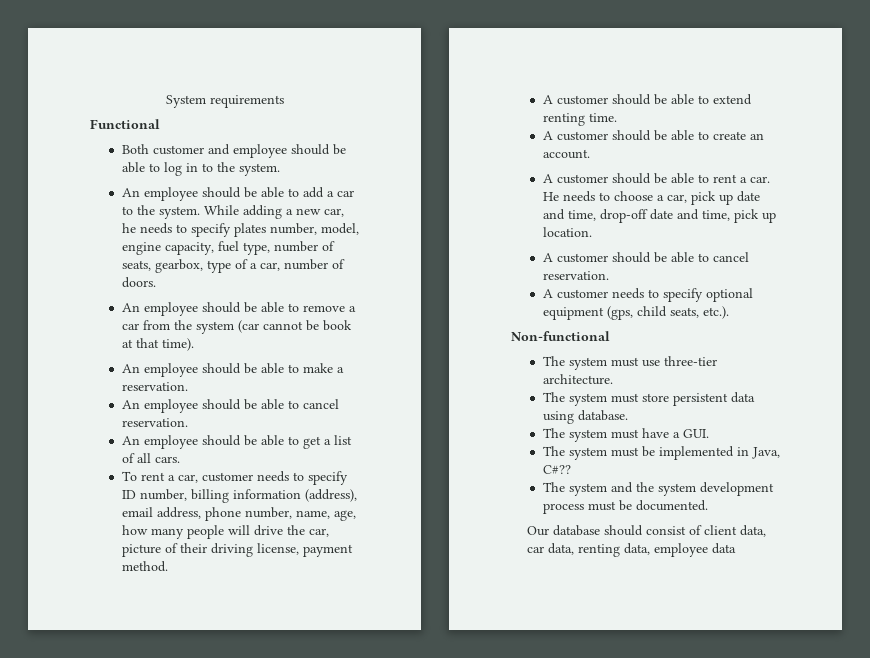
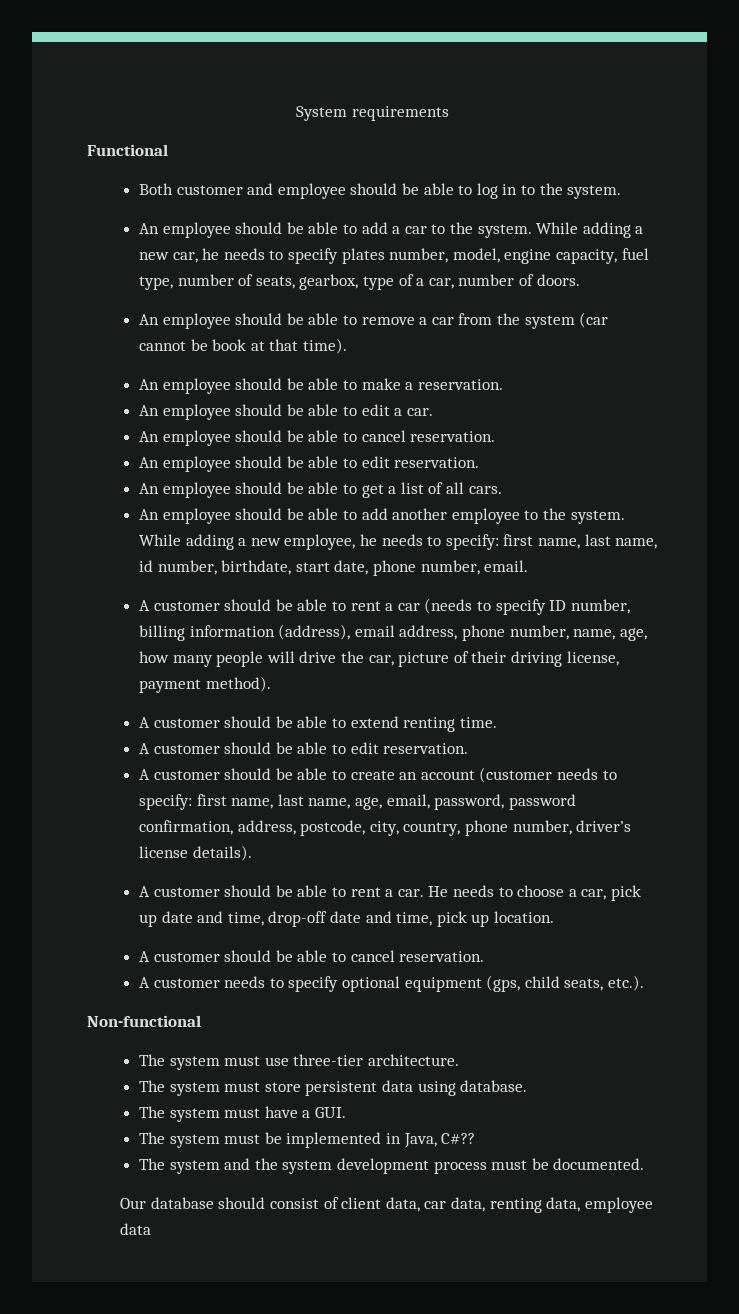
(188, 386) none -> [139,404,433,420] // An employee should be able to edit a car.
(188, 422) none -> [139,456,480,472] // An employee should be able to edit reservation.
[121,471,289,483] To rent a car, customer needs -> [139,508,625,524] [139,534,658,550] [139,560,529,576] [139,598,473,614] An employee should be able to add another employee to the system. While adding a new employee, he needs to specify: first name, last name, id number, birthdate, start date, phone number, email. // A customer should be able to rent a car (needs
[121,561,168,572] method. -> [205,676,271,692] method).
(617, 117) none -> [139,742,469,754] // A customer should be able to edit reservation.
[542,149,590,159] account. -> [420,767,617,783] [139,794,576,810] [139,820,632,836] [139,845,252,861] account (customer needs to specify: first name, last name, age, email, password, password confirmation, address, postcode, city, country, phone number, driver’s license details).

